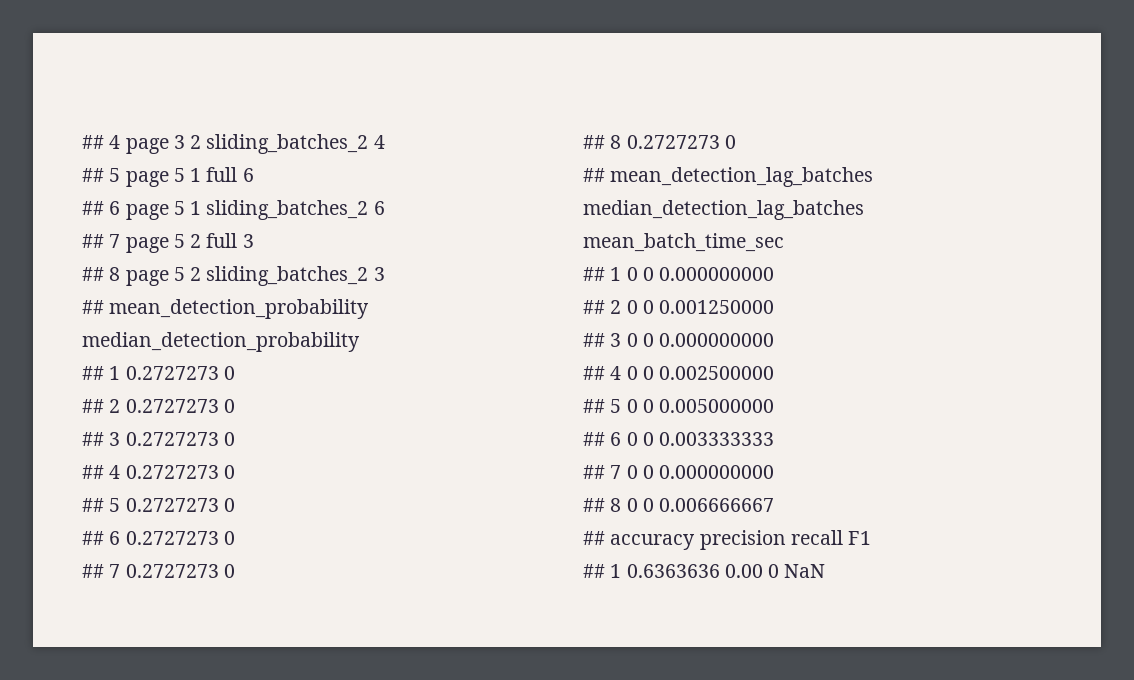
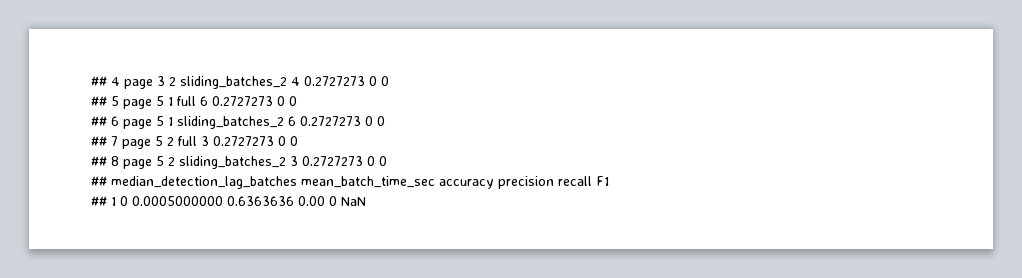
(385, 142) none -> [304,76,389,86] 0.2727273 0 0
(254, 175) none -> [212,96,297,106] 0.2727273 0 0
(385, 208) none -> [300,116,385,126] 0.2727273 0 0
(254, 241) none -> [213,136,298,146] 0.2727273 0 0
[82,299,370,319] [82,332,360,352] [82,366,235,380] [82,399,235,413] [82,432,235,446] [82,465,235,479] [82,498,235,512] [82,531,235,545] [82,564,235,578] [583,135,736,149] [583,167,874,187] [583,200,864,220] [583,233,784,252] [583,267,775,281] [583,300,775,314] [583,333,775,347] [583,366,775,380] [583,399,775,413] [583,432,775,446] [583,465,775,479] [583,498,775,512] [583,531,605,545] // ## mean_detection_probability median_detection_probability // ## 1 0.2727273 0 // ## 2 0.2727273 0 // ## 3 0.2727273 0 // ## 4 0.2727273 0 // ## 5 0.2727273 0 // ## 6 0.2727273 0 // ## 7 0.2727273 0 // ## 8 0.2727273 0 // ## mean_detection_lag_batches median_detection_lag_batches mean_batch_time_sec // ## 1 0 0 0.000000000 // ## 2 0 0 0.001250000 // ## 3 0 0 0.000000000 // ## 4 0 0 0.002500000 // ## 5 0 0 0.005000000 // ## 6 0 0 0.003333333 // ## 7 0 0 0.000000000 // ## 8 0 0 0.006666667 // ## -> [302,156,387,166] [91,176,435,189] 0.2727273 0 0 // ## median_detection_lag_batches mean_batch_time_sec
(622, 571) none -> [120,196,223,206] 0 0.0005000000

